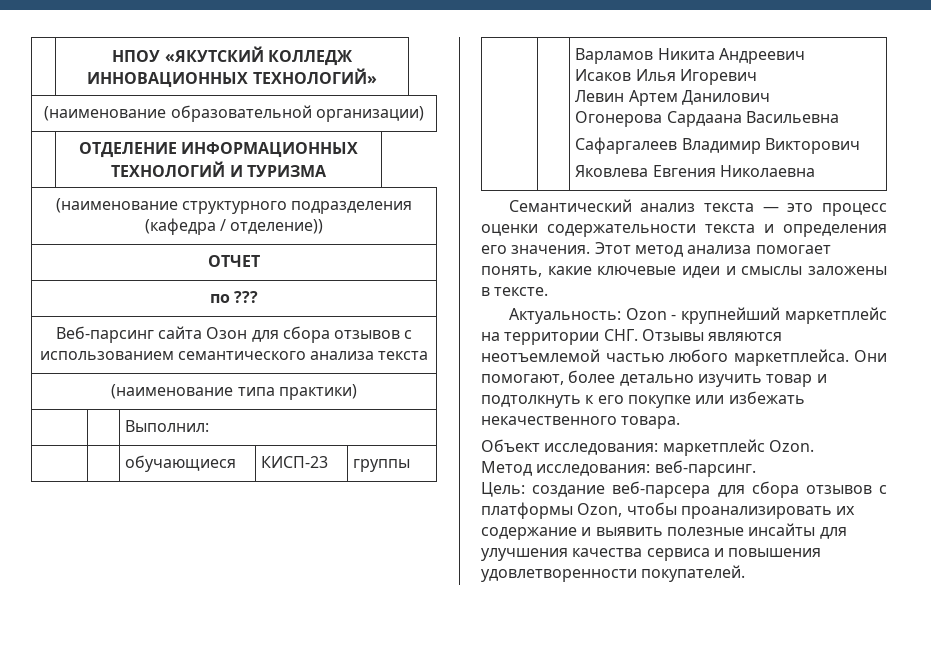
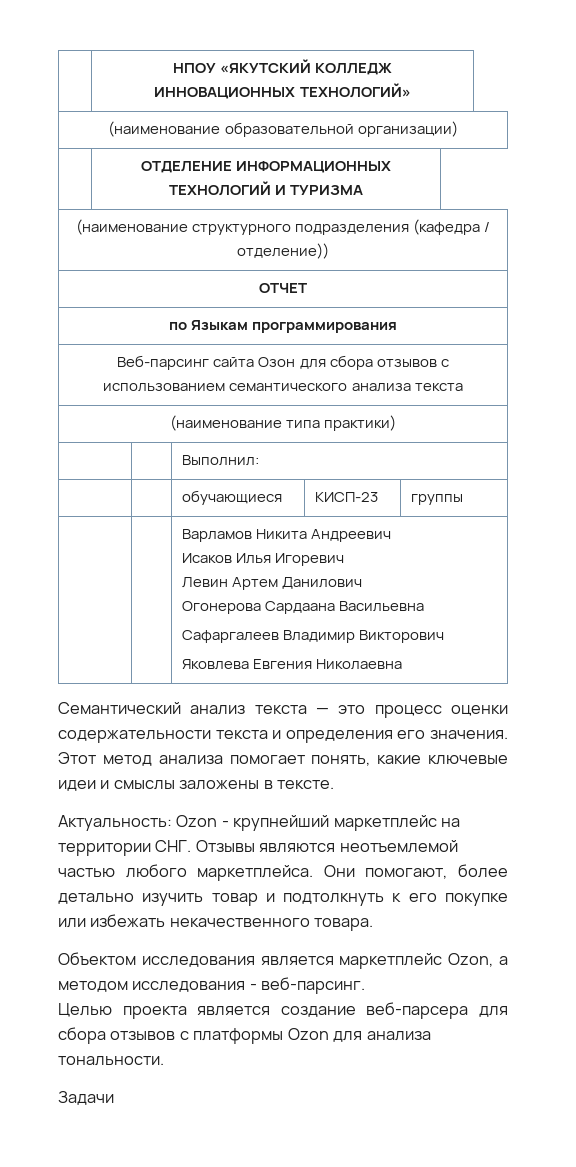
[234,291,259,303] ??? -> [191,320,398,333] Языкам программирования
[481,439,814,456] [481,460,756,477] [481,482,525,497] Объект исследования: маркетплейс Ozon. // Метод исследования: веб-парсинг. // Цель: -> [58,952,509,969] [58,977,366,994] [58,1003,271,1019] Объектом исследования является маркетплейс Ozon, а методом исследования - веб-парсинг. // Целью проекта является
[577,502,856,519] [481,523,847,540] [481,548,822,561] [481,565,746,582] Ozon, чтобы проанализировать их содержание и выявить полезные инсайты для улучшения качества сервиса и повышения удовлетворенности покупателей. -> [287,1028,431,1042] [58,1056,164,1066] [58,1091,114,1105] Ozon для анализа тональности. // Задачи

